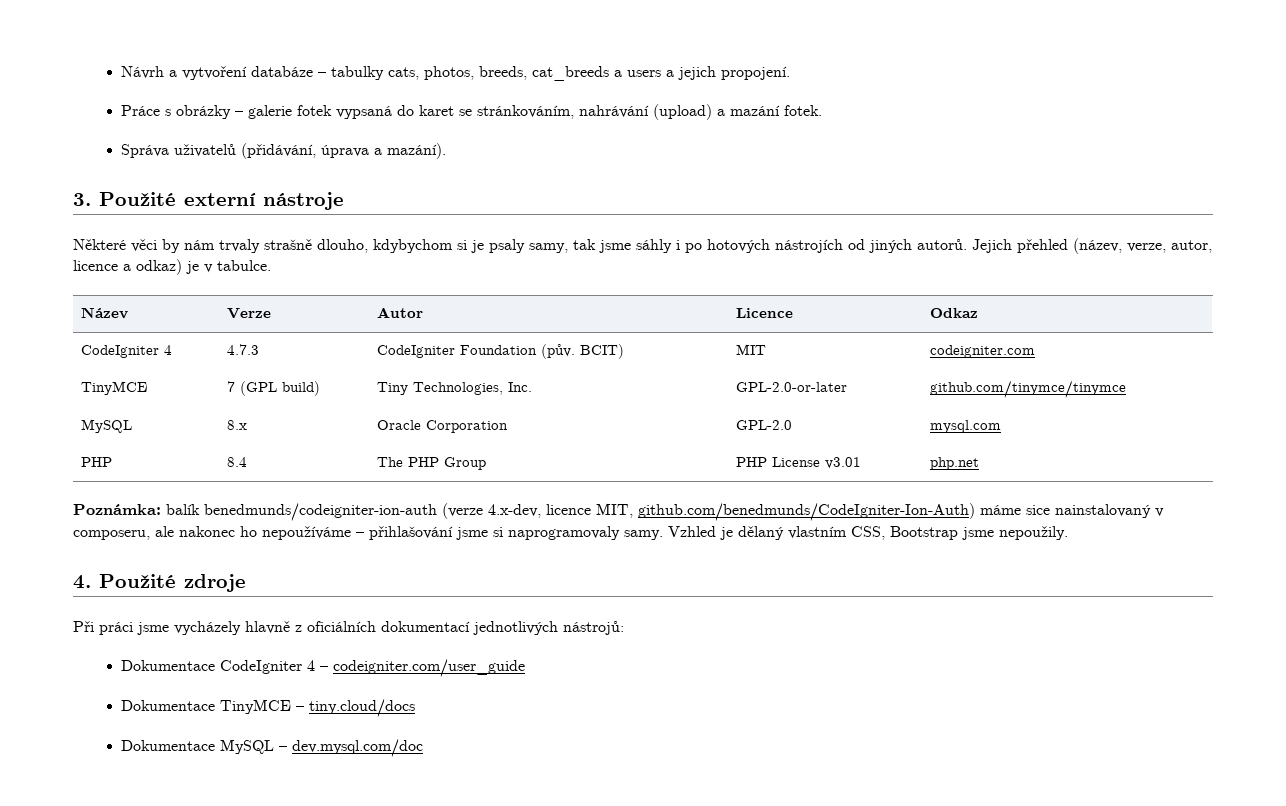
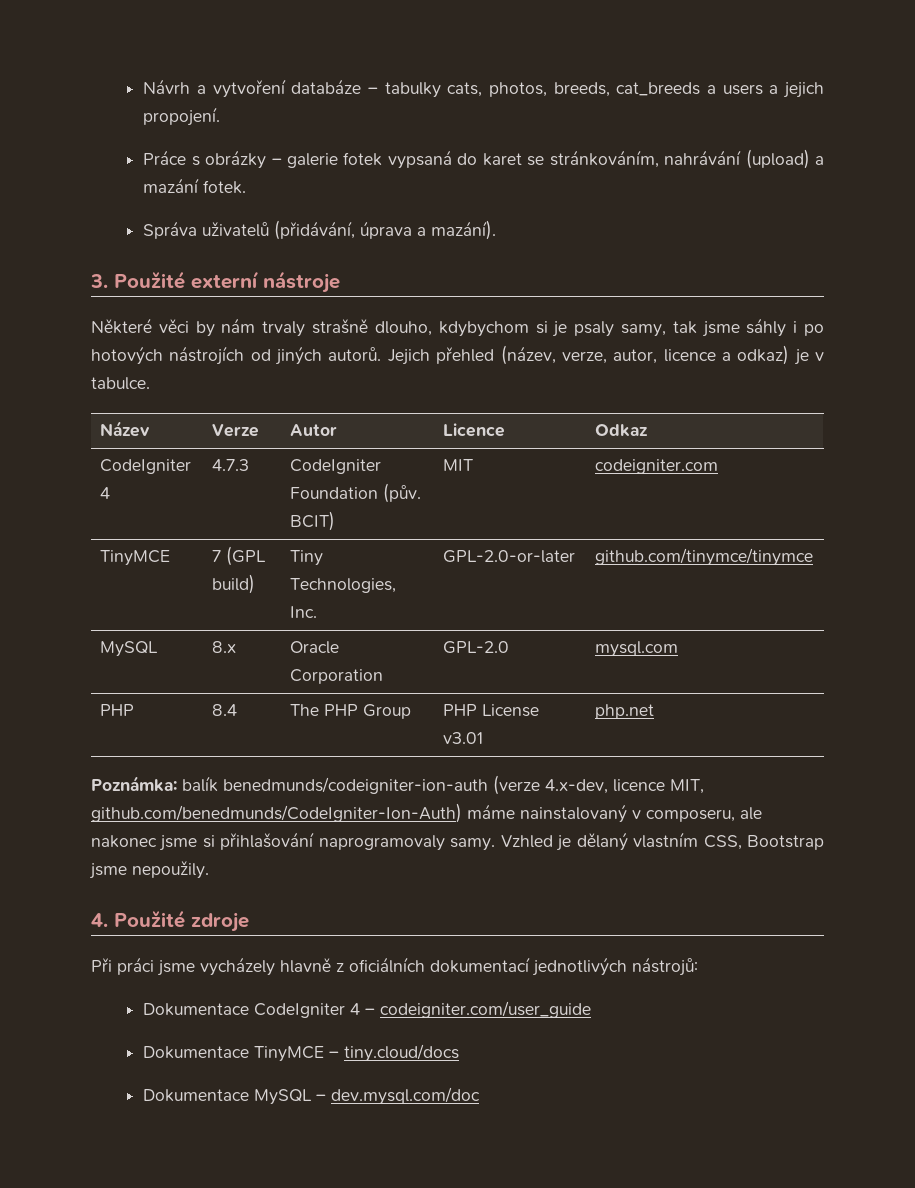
[1026,505,1050,515] sice -> (515, 811) none
[240,526,453,540] ho nepoužíváme – přihlašování -> (157, 841) none
(503, 532) none -> [220,832,315,850] přihlašování

